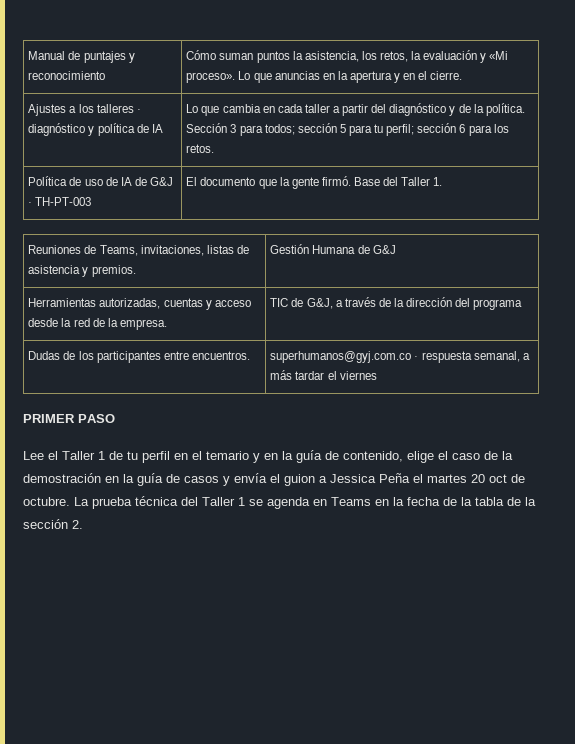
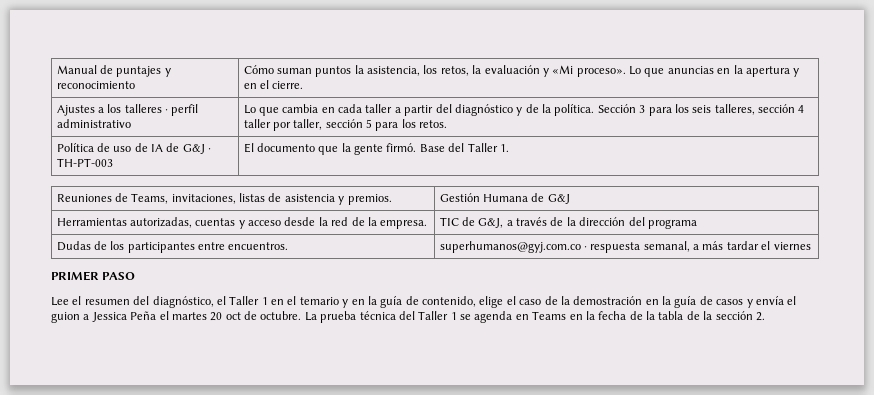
[28,123,163,136] diagnóstico y política de IA -> [171,104,199,116] [56,119,131,128] perfil administrativo
[264,123,466,136] todos; sección 5 para tu perfil; sección 6 -> [674,104,805,115] [243,119,373,131] los seis talleres, sección 4 taller por taller, sección 5
[62,451,170,463] Taller 1 de tu perfil -> [84,296,268,308] resumen del diagnóstico, el Taller 1

